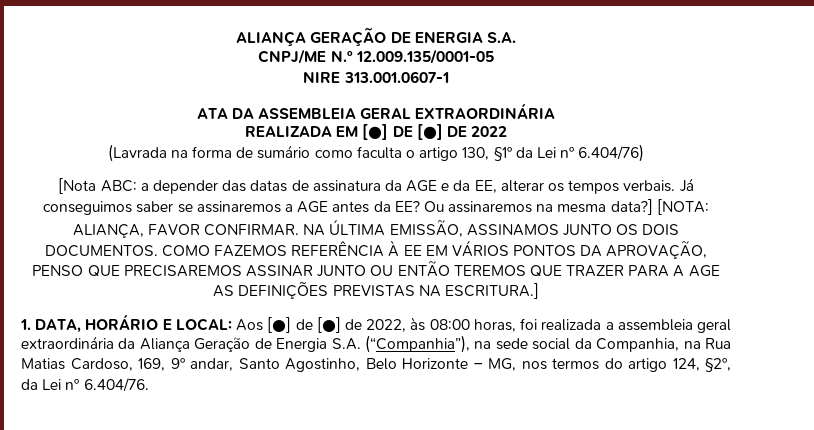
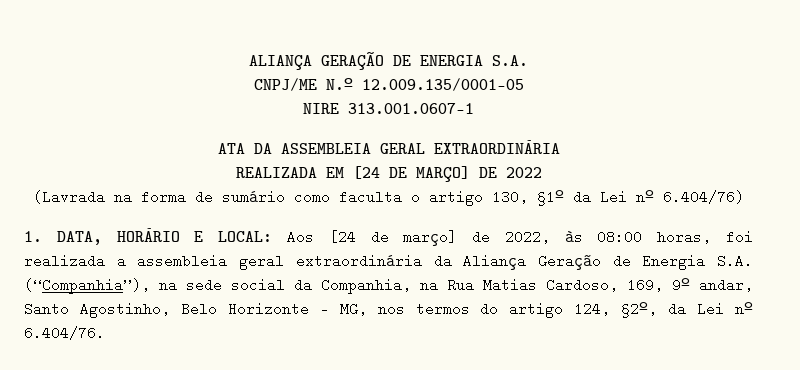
[362,124,443,140] [●] DE [●] -> [352,166,470,182] [24 DE MARÇO]
[58,178,694,194] [43,199,709,215] [72,219,680,238] [44,240,708,259] [32,261,720,277] [213,281,539,299] // [Nota ABC: a depender das datas de assinatura da AGE e da EE, alterar os tempos verbais. Já conseguimos saber se assinaremos a AGE antes da EE? Ou assinaremos na mesma data?] [NOTA: ALIANÇA, FAVOR CONFIRMAR. NA ÚLTIMA EMISSÃO, ASSINAMOS JUNTO OS DOIS DOCUMENTOS. COMO FAZEMOS REFERÊNCIA À EE EM VÁRIOS PONTOS DA APROVAÇÃO, PENSO QUE PRECISAREMOS ASSINAR JUNTO OU ENTÃO TEREMOS QUE TRAZER PARA A AGE AS DEFINIÇÕES PREVISTAS NA ESCRITURA.] -> (744, 197) none
[267,317,341,333] [●] de [●] -> [328,230,458,246] [24 de março]

